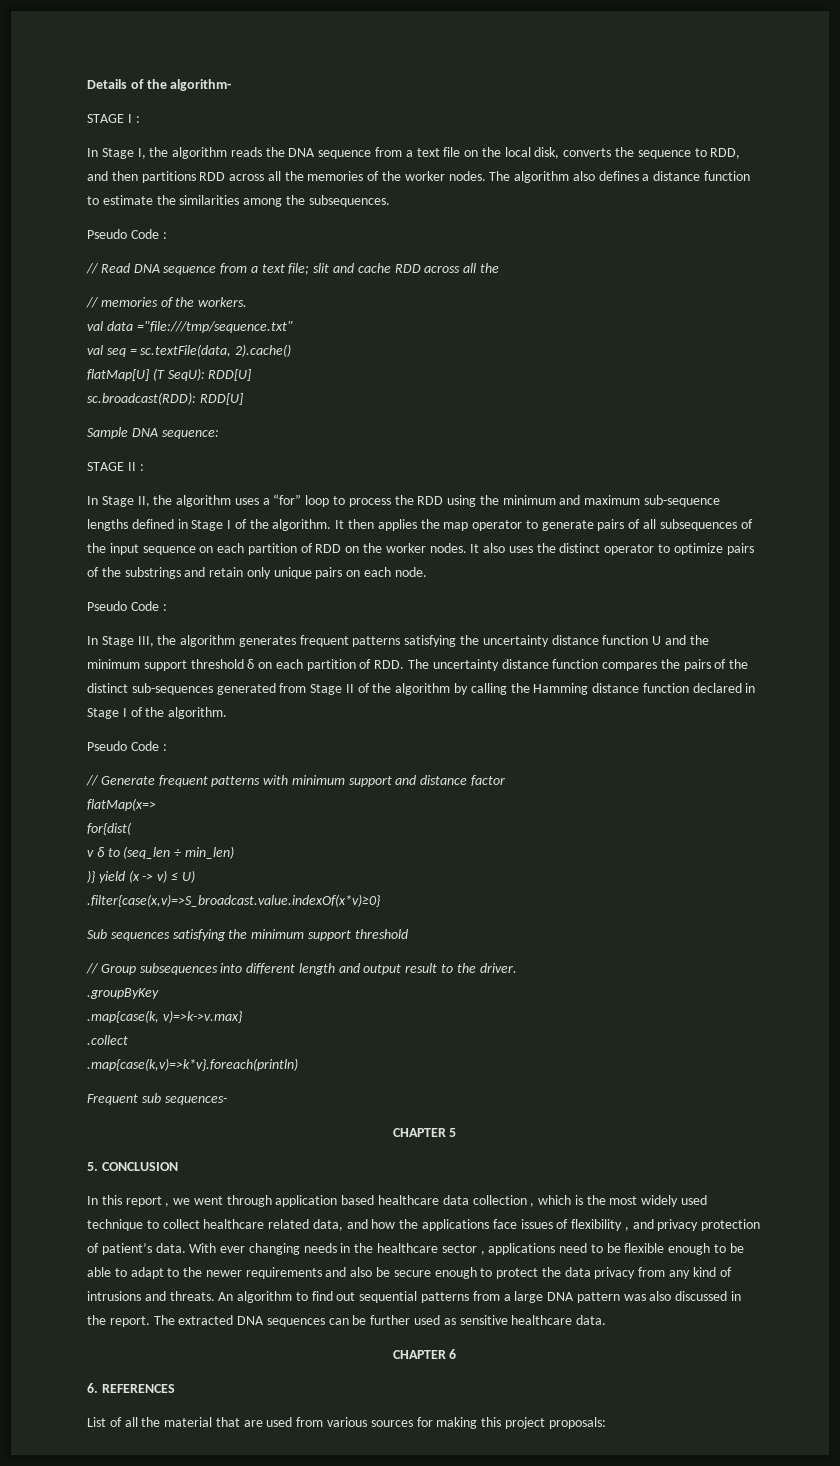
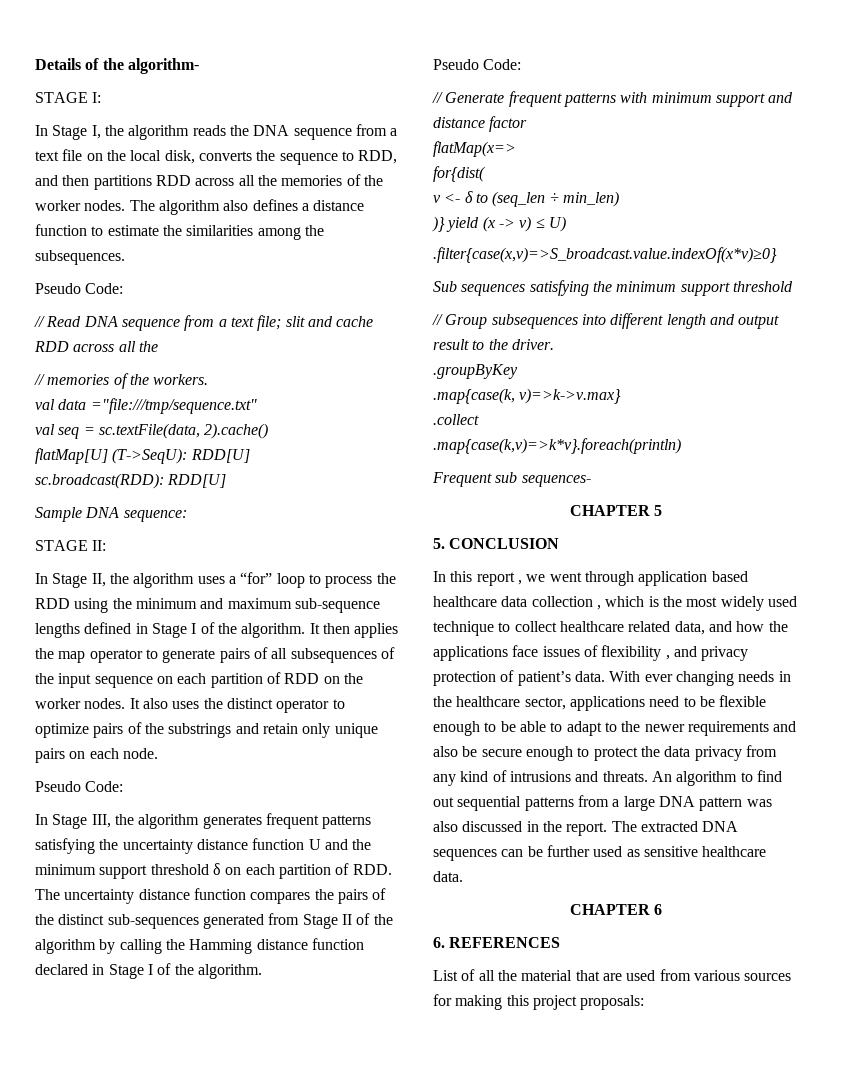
[127,114,140,123] I : -> [92,92,102,103] I:
[130,229,167,239] Code : -> [85,283,124,294] Code:
[152,368,205,381] (T SeqU): -> [112,448,188,464] (T->SeqU):
[127,462,144,471] II : -> [92,540,107,551] II:
[130,601,167,611] Code : -> [85,781,124,792] Code:
[130,741,167,751] Code : -> [483,59,522,70] Code:
(94, 853) none -> [444,193,461,203] <-
[441,1244,485,1255] sector , -> [524,697,566,710] sector,

